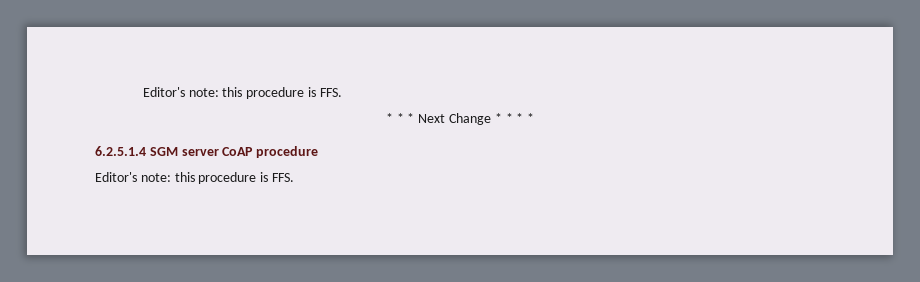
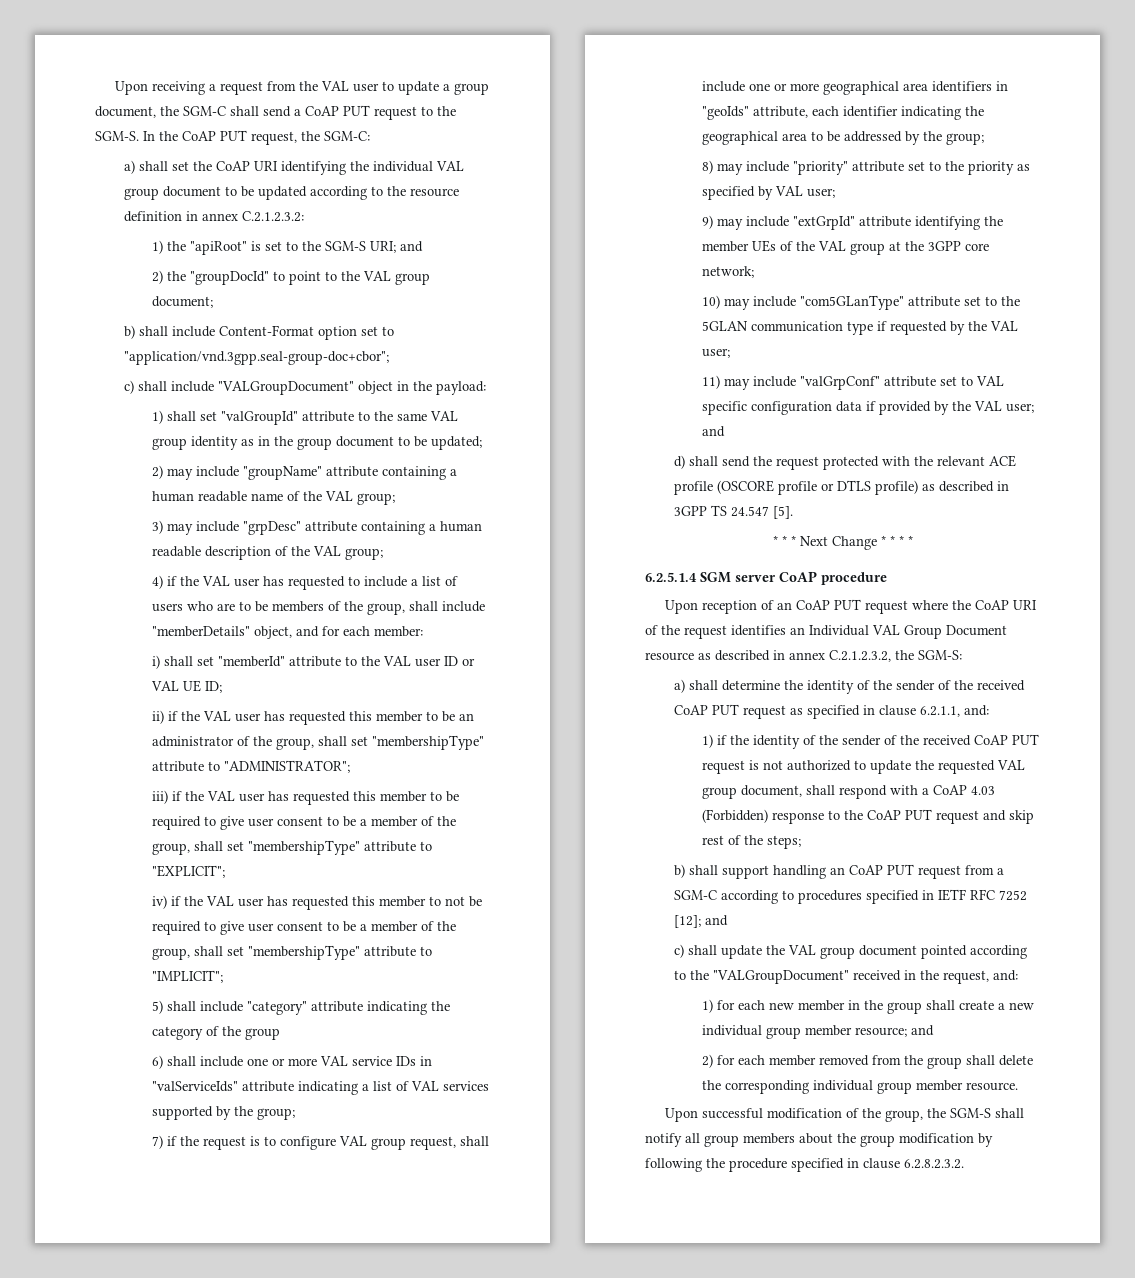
[142,87,342,99] Editor's note: this procedure is FFS. -> [115,81,490,95] [95,105,456,120] [95,130,370,145] [123,160,464,175] [123,186,459,200] [123,211,304,222] [152,240,424,255] [152,270,431,285] [152,296,214,308] [123,325,394,340] [123,351,389,365] [123,380,486,395] [152,410,459,425] [152,436,483,450] [152,465,458,480] [152,491,396,505] [152,520,483,535] [152,546,384,560] [152,575,459,590] [152,601,486,615] [152,626,424,639] [152,655,476,669] [151,680,223,693] [152,710,475,725] [152,735,485,750] [152,760,351,773] [152,790,460,805] [152,816,457,830] [152,840,433,855] [152,865,226,878] [152,895,483,910] [152,921,457,935] [152,945,433,960] [152,970,224,983] [152,1000,451,1015] [152,1026,281,1040] [152,1055,433,1069] [152,1081,490,1095] [152,1106,296,1120] [152,1135,490,1150] [702,81,1009,95] [702,106,985,120] [702,131,985,145] [702,160,1031,175] [702,186,836,200] [702,215,1004,230] [702,240,990,255] [702,266,755,278] [702,295,1021,310] [702,321,1019,335] [702,348,731,358] [702,375,1005,390] [702,401,1035,415] [702,426,726,437] [673,455,1016,470] [673,480,1009,495] [673,505,793,519] Upon receiving a request from the VAL user to update a group document, the SGM-C shall send a CoAP PUT request to the SGM-S. In the CoAP PUT request, the SGM-C: // a) shall set the CoAP URI identifying the individual VAL group document to be updated according to the resource definition in annex C.2.1.2.3.2: // 1) the "apiRoot" is set to the SGM-S URI; and // 2) the "groupDocId" to point to the VAL group document; // b) shall include Content-Format option set to "application/vnd.3gpp.seal-group-doc+cbor"; // c) shall include "VALGroupDocument" object in the payload: // 1) shall set "valGroupId" attribute to the same VAL group identity as in the group document to be updated; // 2) may include "groupName" attribute containing a human readable name of the VAL group; // 3) may include "grpDesc" attribute containing a human readable description of the VAL group; // 4) if the VAL user has requested to include a list of users who are to be members of the group, shall include "memberDetails" object, and for each member: // i) shall set "memberId" attribute to the VAL user ID or VAL UE ID; // ii) if the VAL user has requested this member to be an administrator of the group, shall set "membershipType" attribute to "ADMINISTRATOR"; // iii) if the VAL user has requested this member to be required to give user consent to be a member of the group, shall set "membershipType" attribute to "EXPLICIT"; // iv) if the VAL user has requested this member to not be required to give user consent to be a member of the group, shall set "membershipType" attribute to "IMPLICIT"; // 5) shall include "category" attribute indicating the category of the group // 6) shall include one or more VAL service IDs in "valServiceIds" attribute indicating a list of VAL services supported by the group; // 7) if the request is to configure VAL group request, shall include one or more geographical area identifiers in "geoIds" attribute, each identifier indicating the geographical area to be addressed by the group; // 8) may include "priority" attribute set to the priority as specified by VAL user; // 9) may include "extGrpId" attribute identifying the member UEs of the VAL group at the 3GPP core network; // 10) may include "com5GLanType" attribute set to the 5GLAN communication type if requested by the VAL user; // 11) may include "valGrpConf" attribute set to VAL specific configuration data if provided by the VAL user; and // d) shall send the request protected with the relevant ACE profile (OSCORE profile or DTLS profile) as described in 3GPP TS 24.547 [5].
[95,172,294,184] Editor's note: this procedure is FFS. -> [665,599,1038,614] [645,625,1007,639] [645,650,962,662] [673,679,1025,694] [673,704,989,719] [702,734,1040,749] [702,760,1026,774] [702,785,996,799] [702,809,1035,824] [702,835,802,849] [673,864,1004,879] [673,889,1027,904] [673,915,728,928] [673,944,1027,959] [673,970,1018,984] [702,999,1035,1014] [702,1025,935,1039] [702,1054,1034,1069] [702,1080,1019,1094] [665,1108,1025,1122] [645,1133,993,1147] [645,1158,964,1172] Upon reception of an CoAP PUT request where the CoAP URI of the request identifies an Individual VAL Group Document resource as described in annex C.2.1.2.3.2, the SGM-S: // a) shall determine the identity of the sender of the received CoAP PUT request as specified in clause 6.2.1.1, and: // 1) if the identity of the sender of the received CoAP PUT request is not authorized to update the requested VAL group document, shall respond with a CoAP 4.03 (Forbidden) response to the CoAP PUT request and skip rest of the steps; // b) shall support handling an CoAP PUT request from a SGM-C according to procedures specified in IETF RFC 7252 [12]; and // c) shall update the VAL group document pointed according to the "VALGroupDocument" received in the request, and: // 1) for each new member in the group shall create a new individual group member resource; and // 2) for each member removed from the group shall delete the corresponding individual group member resource. // Upon successful modification of the group, the SGM-S shall notify all group members about the group modification by following the procedure specified in clause 6.2.8.2.3.2.

